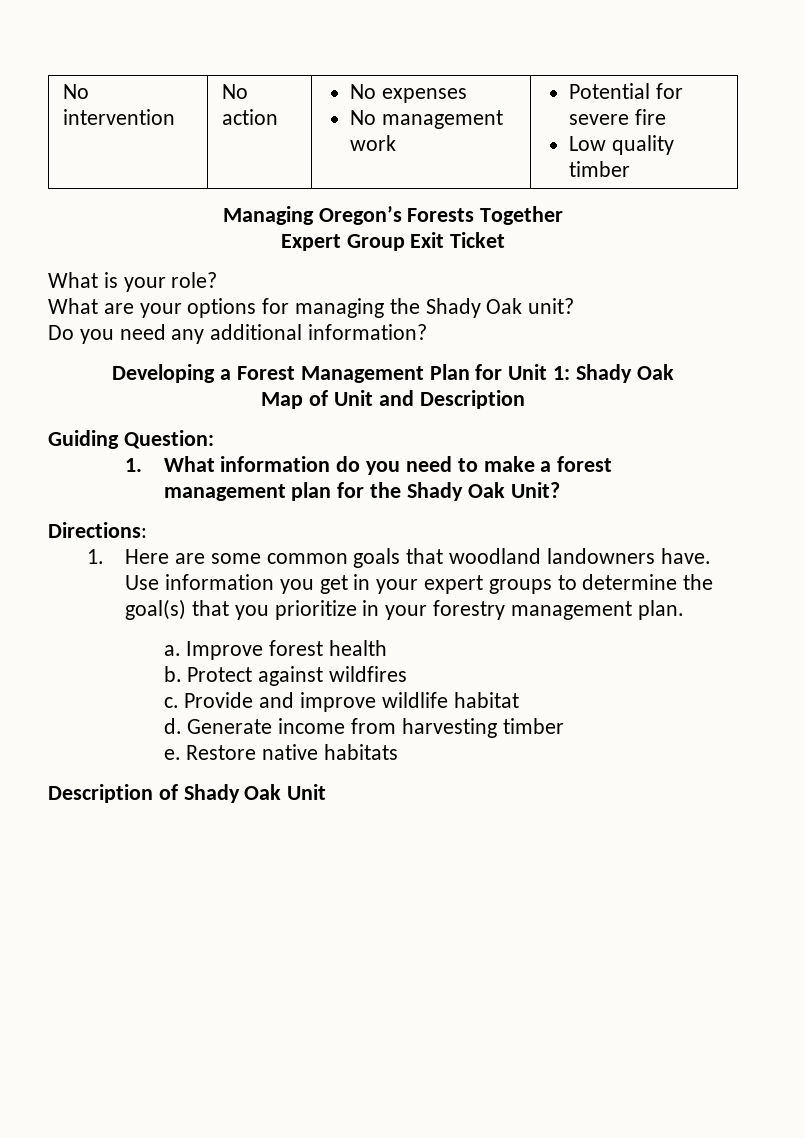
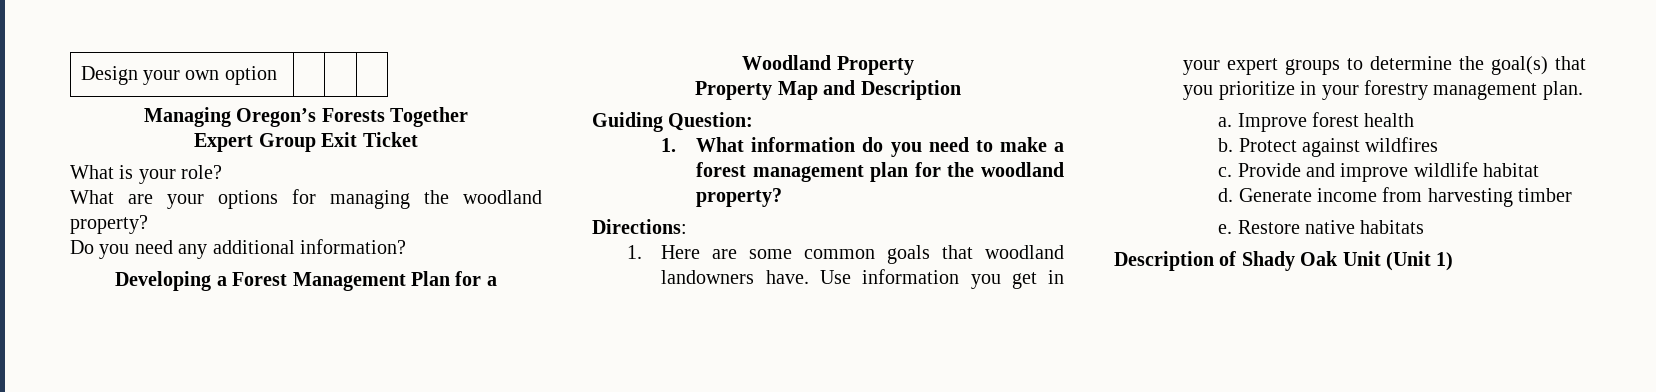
[63,84,90,99] [63,109,176,125] [222,84,249,99] [222,109,279,125] [349,84,467,103] [349,110,503,129] [349,135,396,151] [568,83,683,99] [568,109,666,125] [568,135,674,155] [568,161,630,177] No intervention | No action | No expenses // No management work | Potential for severe fire // Low quality timber -> [80,66,277,85] Design your own option | | |
[425,298,575,318] Shady Oak unit? -> [463,190,542,204] [70,215,148,234] woodland property?
[508,364,674,383] [261,390,373,409] Unit 1: Shady Oak // Map of Unit -> [486,276,497,286] [742,55,914,75] [695,81,818,100] a Woodland Property // Property Map
[406,482,560,501] Shady Oak Unit? -> [981,162,1064,177] [696,188,783,207] woodland property?
(327, 792) none -> [1386,251,1454,271] (Unit 1)

